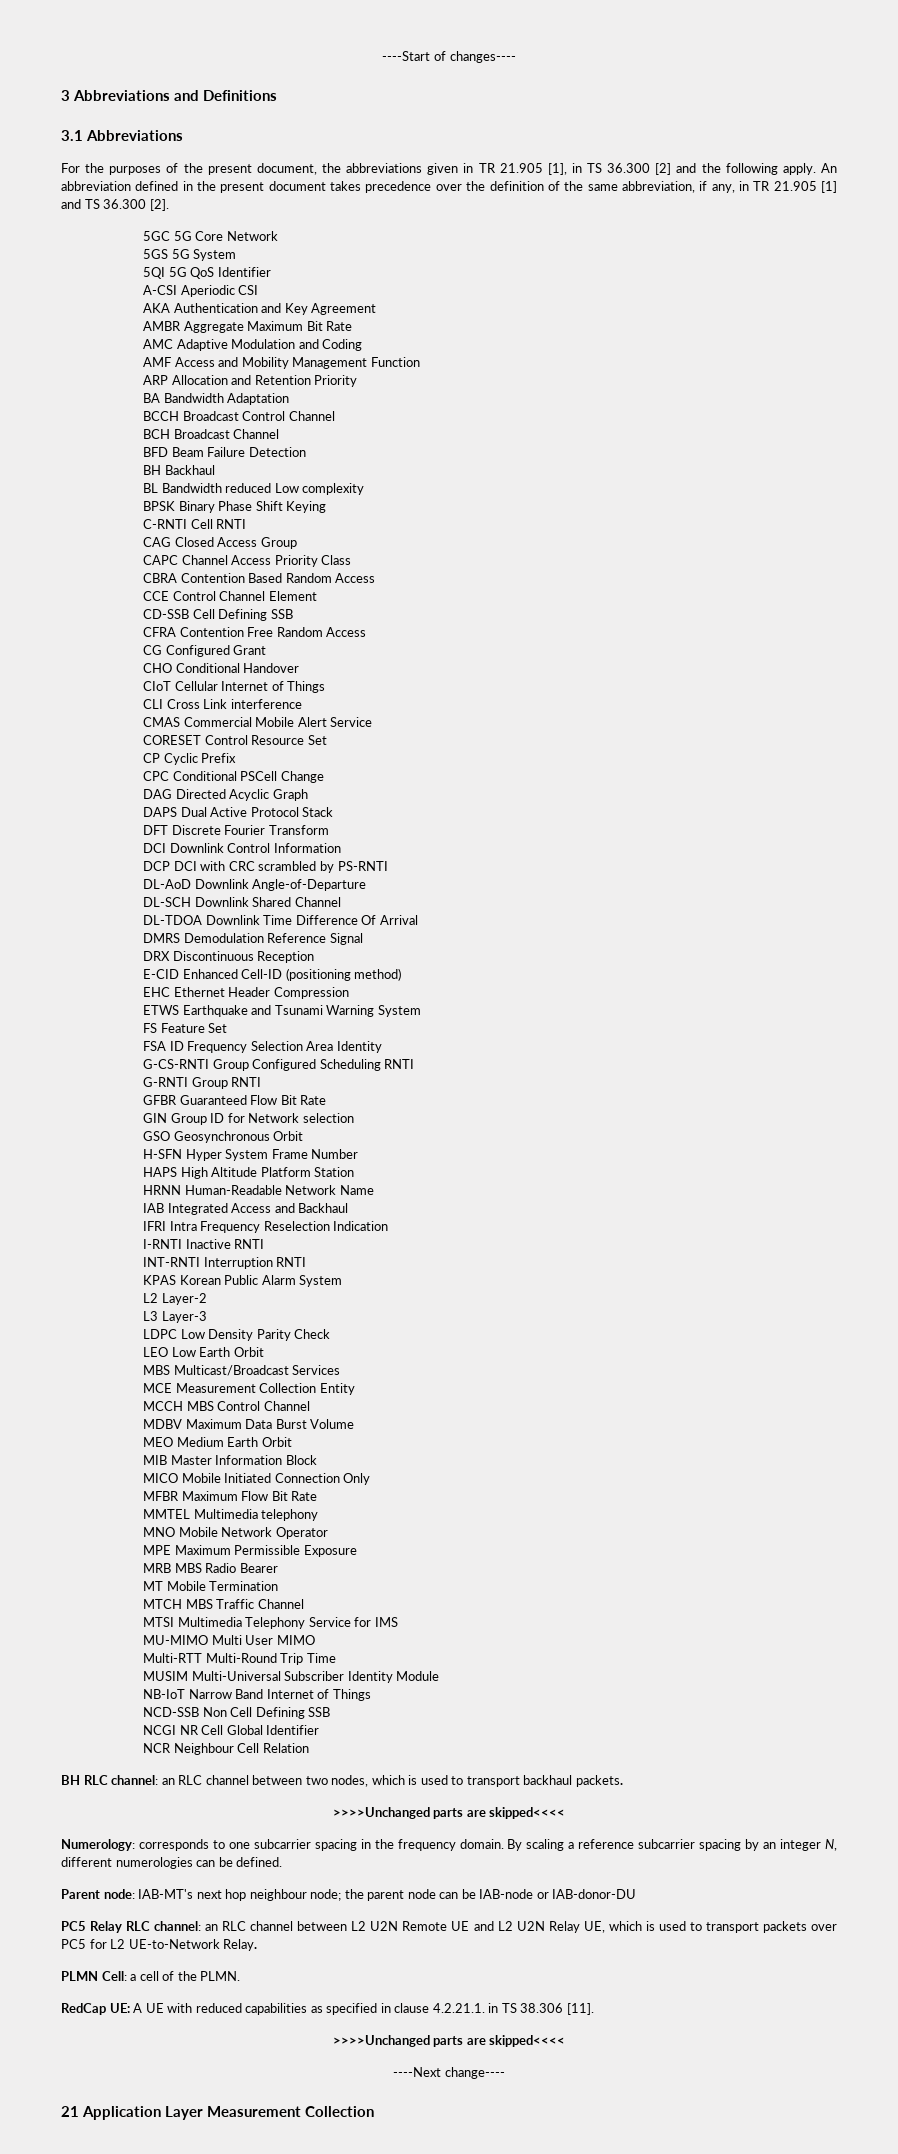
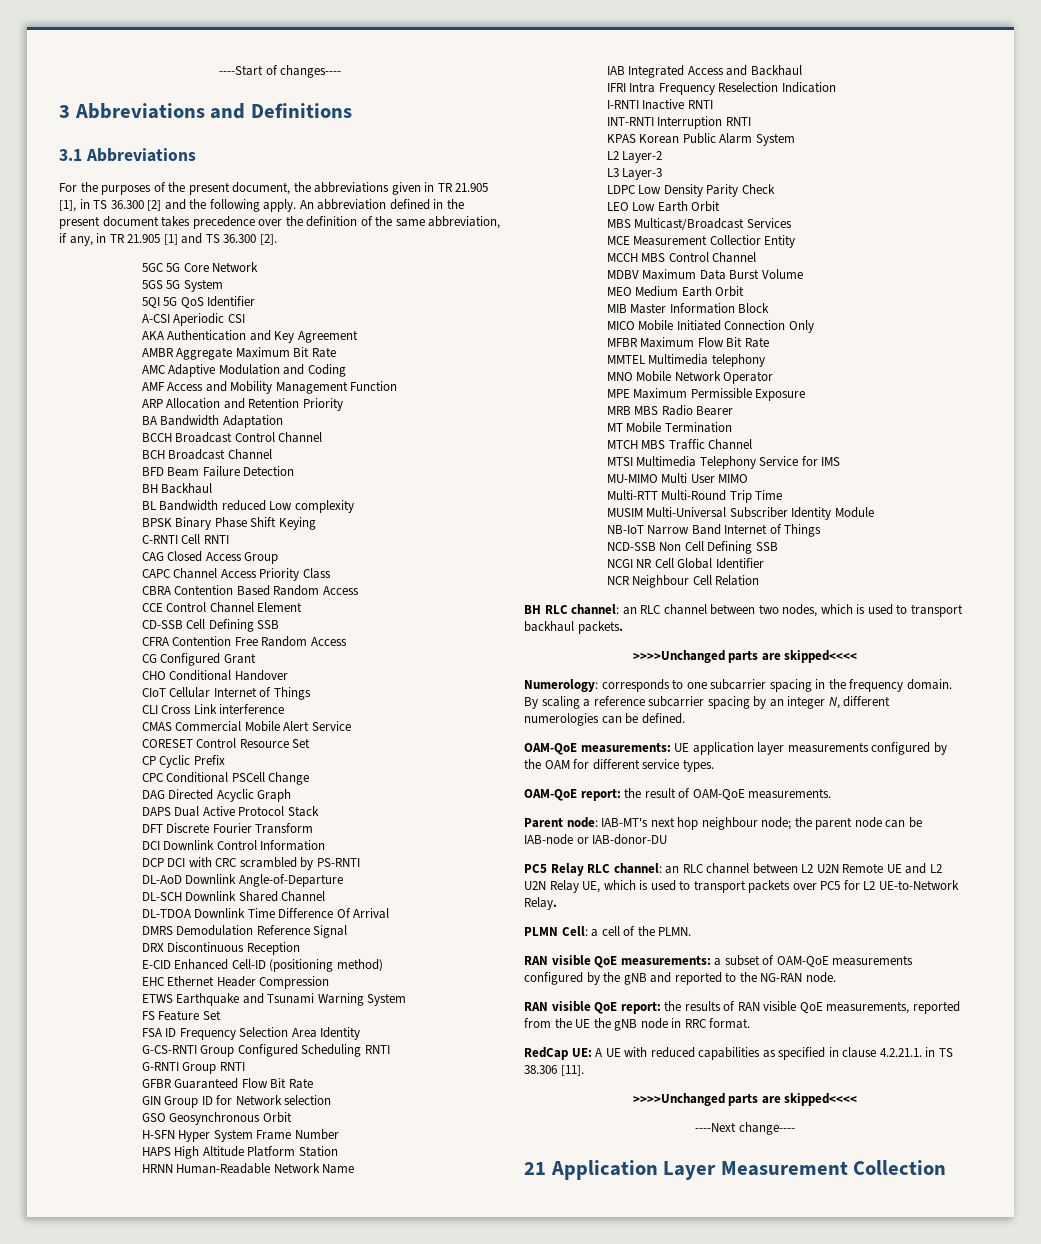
[259,1383,317,1393] Collection -> [709,235,761,245] Collectior
(283, 1862) none -> [524,742,947,755] [524,759,714,772] [524,788,832,801] // OAM-QoE measurements: UE application layer measurements configured by the OAM for different service types. // OAM-QoE report: the result of OAM-QoE measurements.
(241, 1976) none -> [524,955,914,968] [524,972,836,985] [524,1001,960,1014] [524,1018,751,1031] // RAN visible QoE measurements: a subset of OAM-QoE measurements configured by the gNB and reported to the NG-RAN node. // RAN visible QoE report: the results of RAN visible QoE measurements, reported from the UE the gNB node in RRC format.

